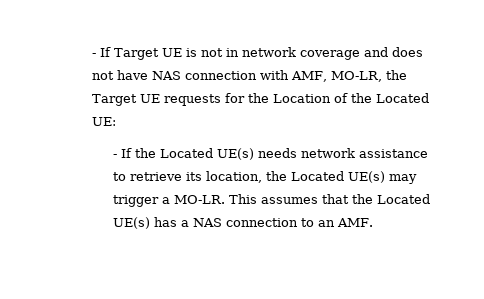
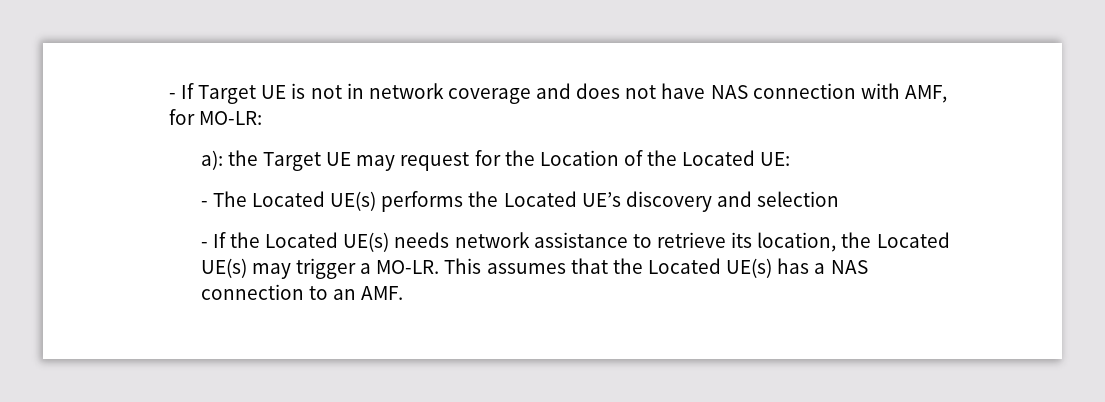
[330,71,382,82] MO-LR, -> [168,109,263,125] [200,150,223,170] for MO-LR: // a):
[163,94,221,106] requests -> [356,152,470,171] may request
(116, 121) none -> [200,191,840,212] // - The Located UE(s) performs the Located UE’s discovery and selection

